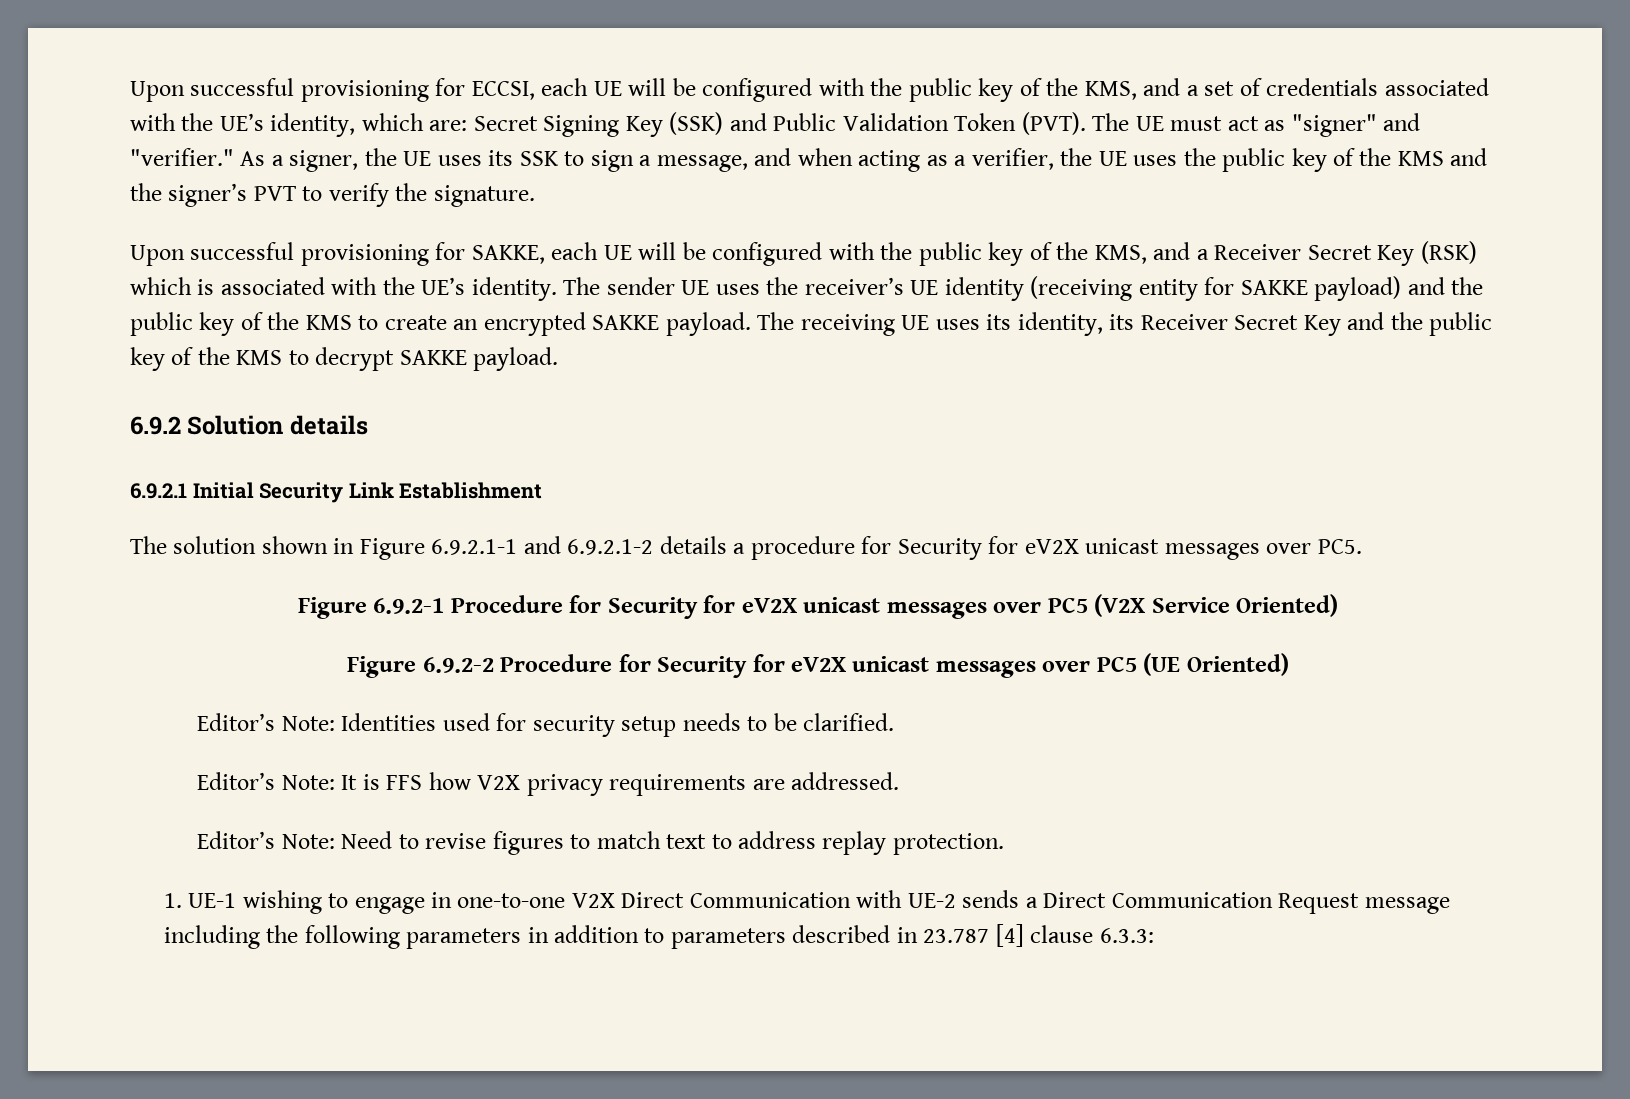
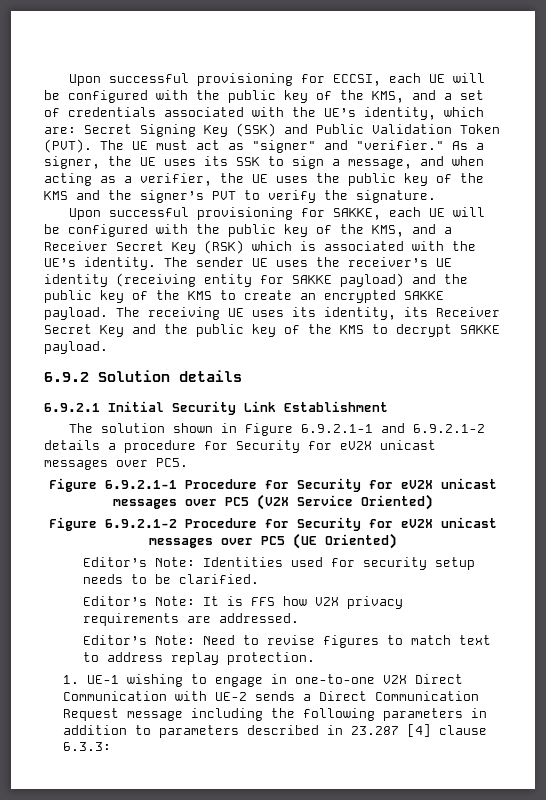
[373,598,445,614] 6.9.2-1 -> [105,480,177,489] 6.9.2.1-1
[422,657,494,673] 6.9.2-2 -> [105,519,177,528] 6.9.2.1-2
[923,929,990,943] 23.787 -> [351,726,400,735] 23.287

